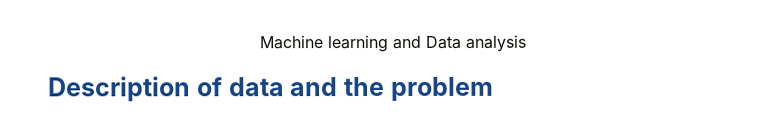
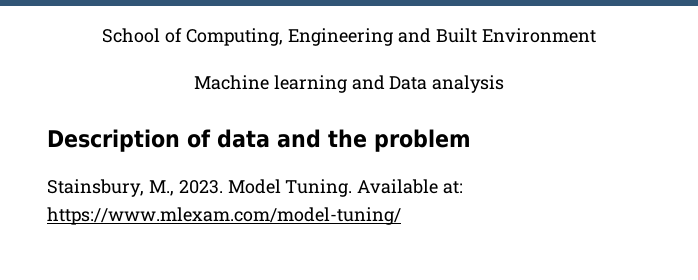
(258, 42) none -> [102,28,596,46] School of Computing, Engineering and Built Environment //
(494, 88) none -> [47,179,464,197] [47,207,401,225] // Stainsbury, M., 2023. Model Tuning. Available at: https://www.mlexam.com/model-tuning/

